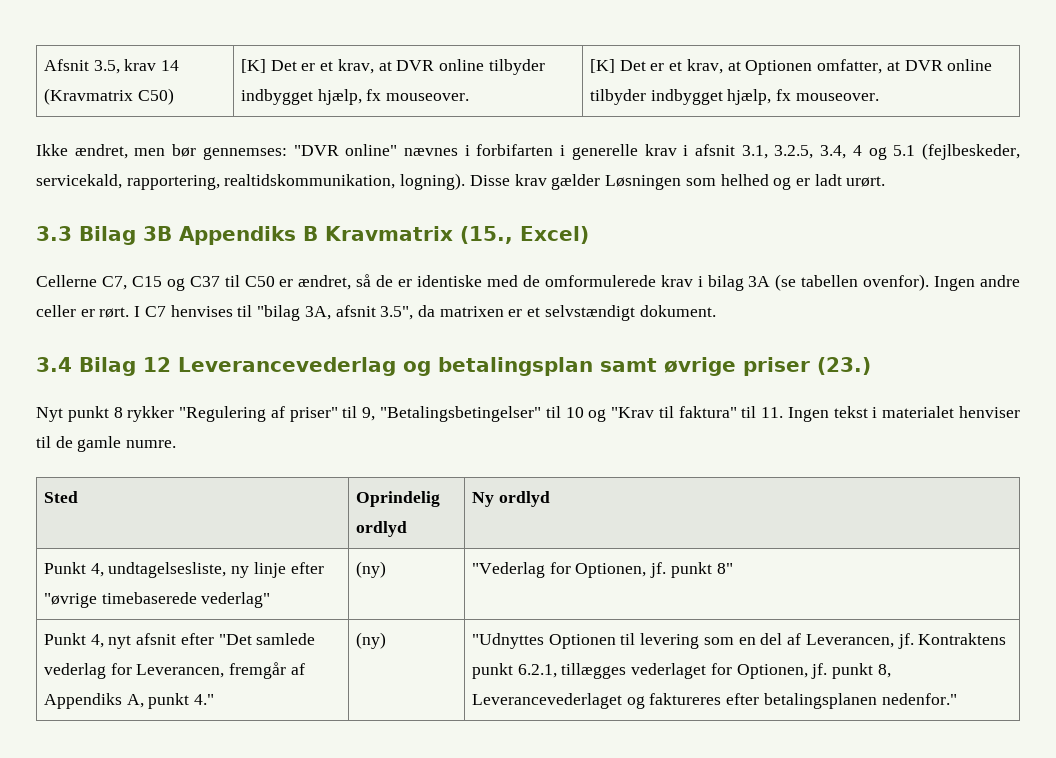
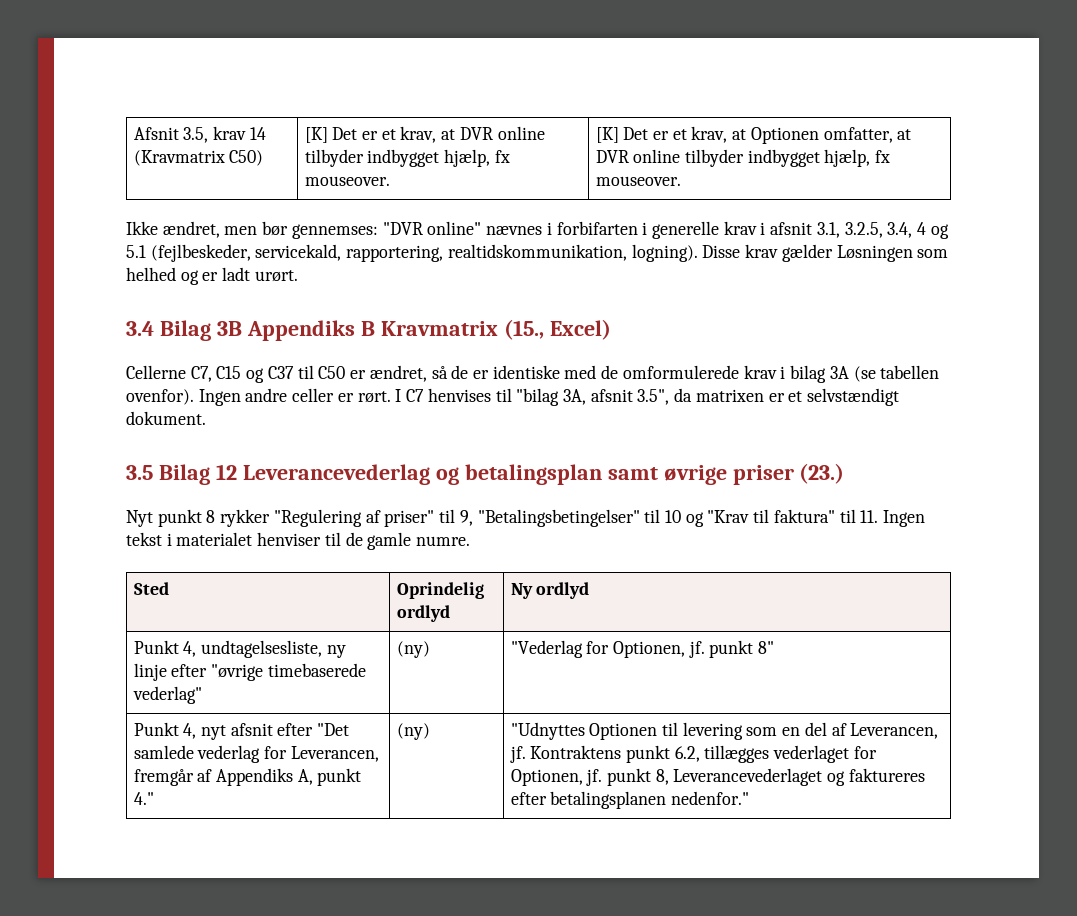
[36,226,72,241] 3.3 -> [126,321,154,336] 3.4
[36,357,72,372] 3.4 -> [126,465,153,480] 3.5
[517,664,557,678] 6.2.1, -> [674,746,700,762] 6.2,

